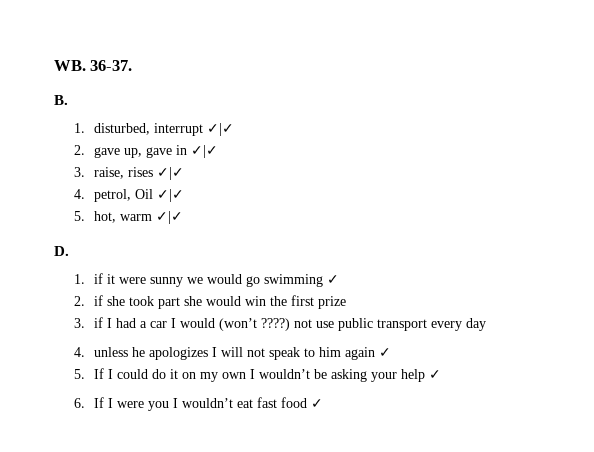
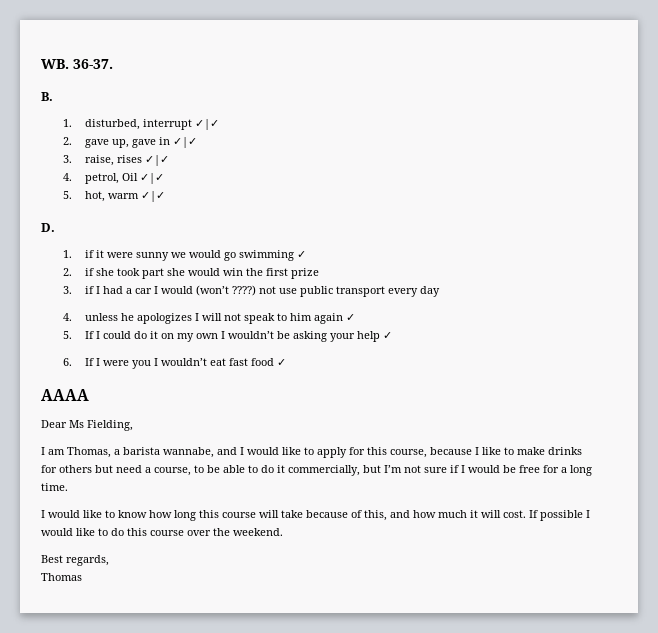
(324, 403) none -> [41,389,89,401] [41,420,133,431] [41,447,582,458] [41,465,592,476] [41,483,68,491] [41,510,590,521] [41,528,283,536] [41,555,109,566] [41,573,82,581] // AAAA // Dear Ms Fielding, // I am Thomas, a barista wannabe, and I would like to apply for this course, because I like to make drinks for others but need a course, to be able to do it commercially, but I’m not sure if I would be free for a long time. // I would like to know how long this course will take because of this, and how much it will cost. If possible I would like to do this course over the weekend. // Best regards, // Thomas

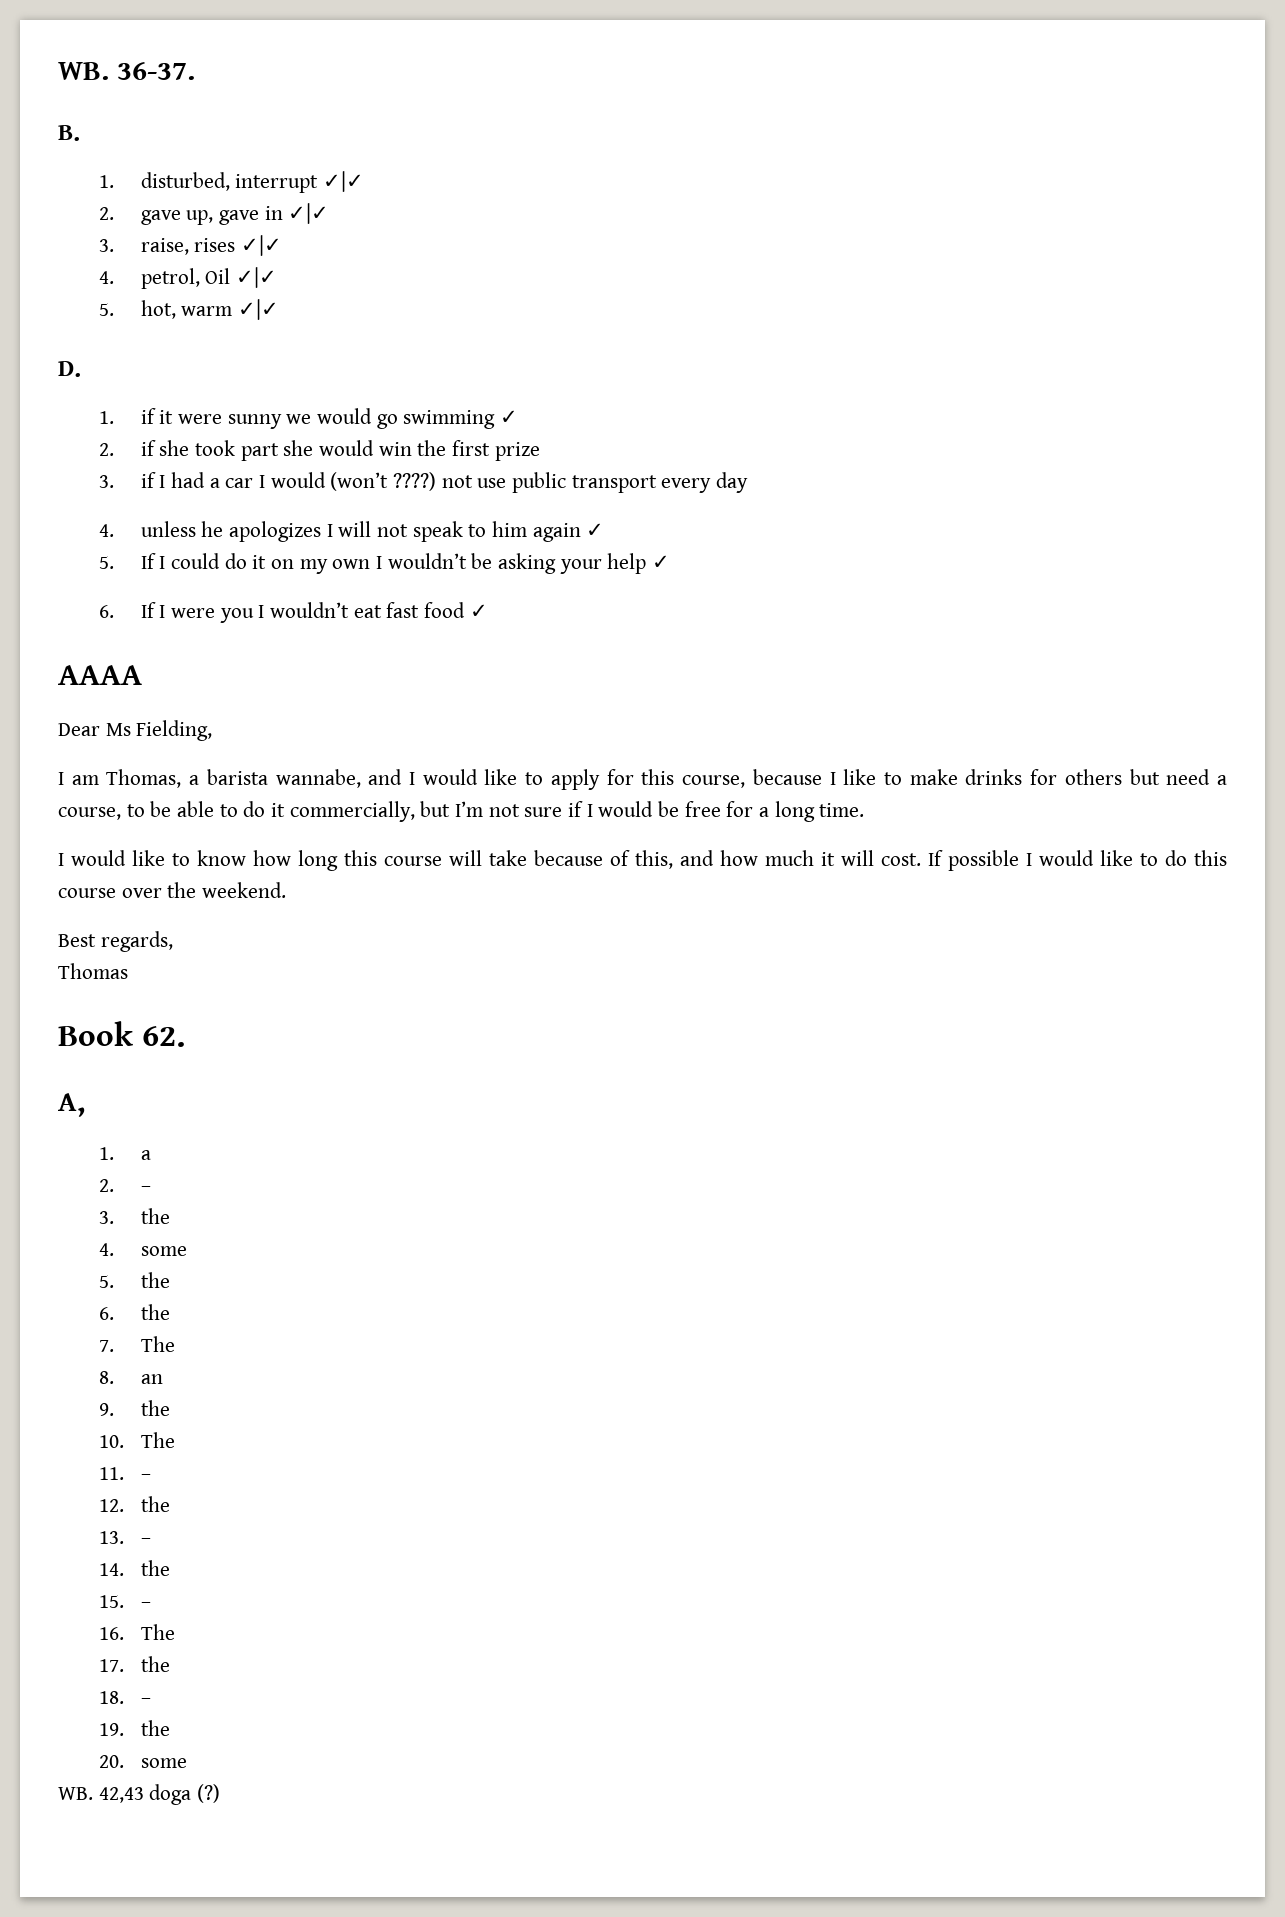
(82, 577) none -> [58,1021,185,1047] [58,1093,85,1117] [99,1147,151,1160] [99,1179,151,1192] [99,1208,170,1224] [99,1243,187,1256] [99,1272,170,1288] [99,1304,170,1320] [99,1336,175,1352] [99,1371,163,1384] [99,1400,170,1416] [99,1432,175,1448] [99,1467,151,1480] [99,1496,170,1512] [99,1531,151,1544] [99,1560,170,1576] [99,1595,151,1608] [99,1624,175,1640] [99,1656,170,1672] [99,1691,151,1704] [99,1720,170,1736] [99,1755,187,1768] [58,1784,221,1805] // Book 62. // A, // 1. a // 2. – // 3. the // 4. some // 5. the // 6. the // 7. The // 8. an // 9. the // 10. The // 11. – // 12. the // 13. – // 14. the // 15. – // 16. The // 17. the // 18. – // 19. the // 20. some // WB. 42,43 doga (?)

